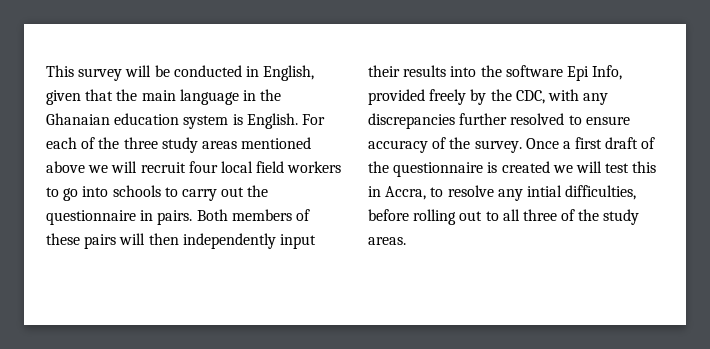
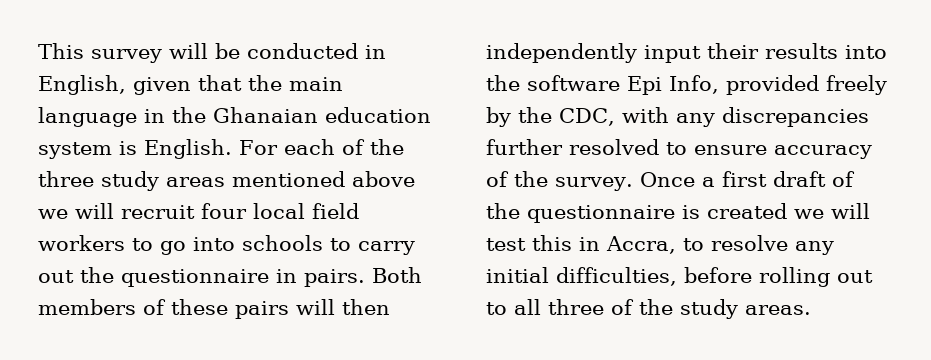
[526,185,562,197] intial -> [486,267,549,283] initial

